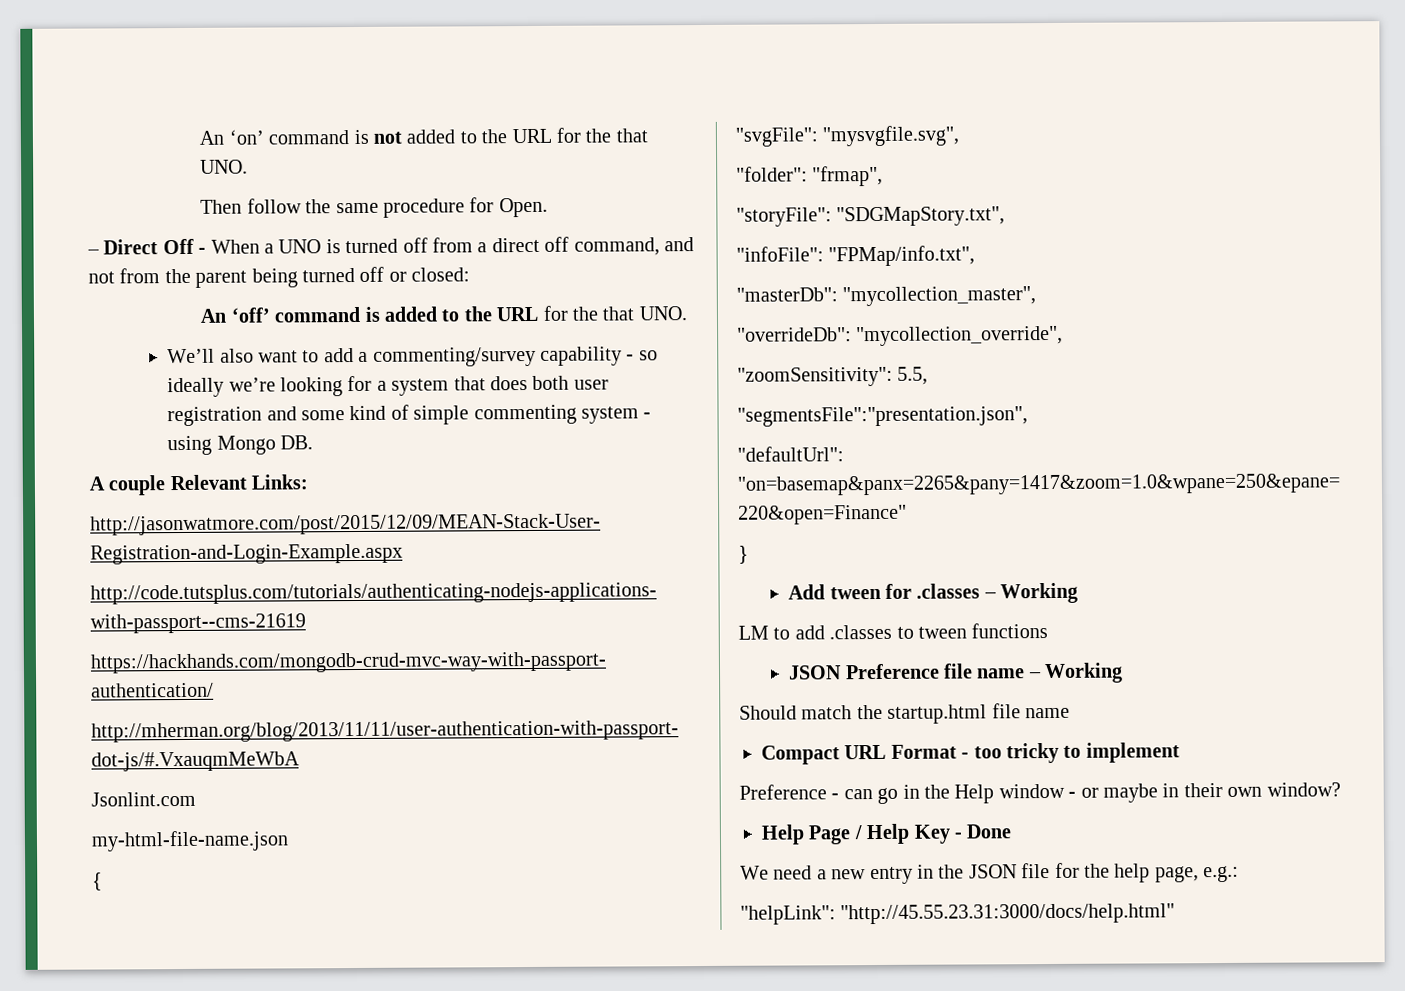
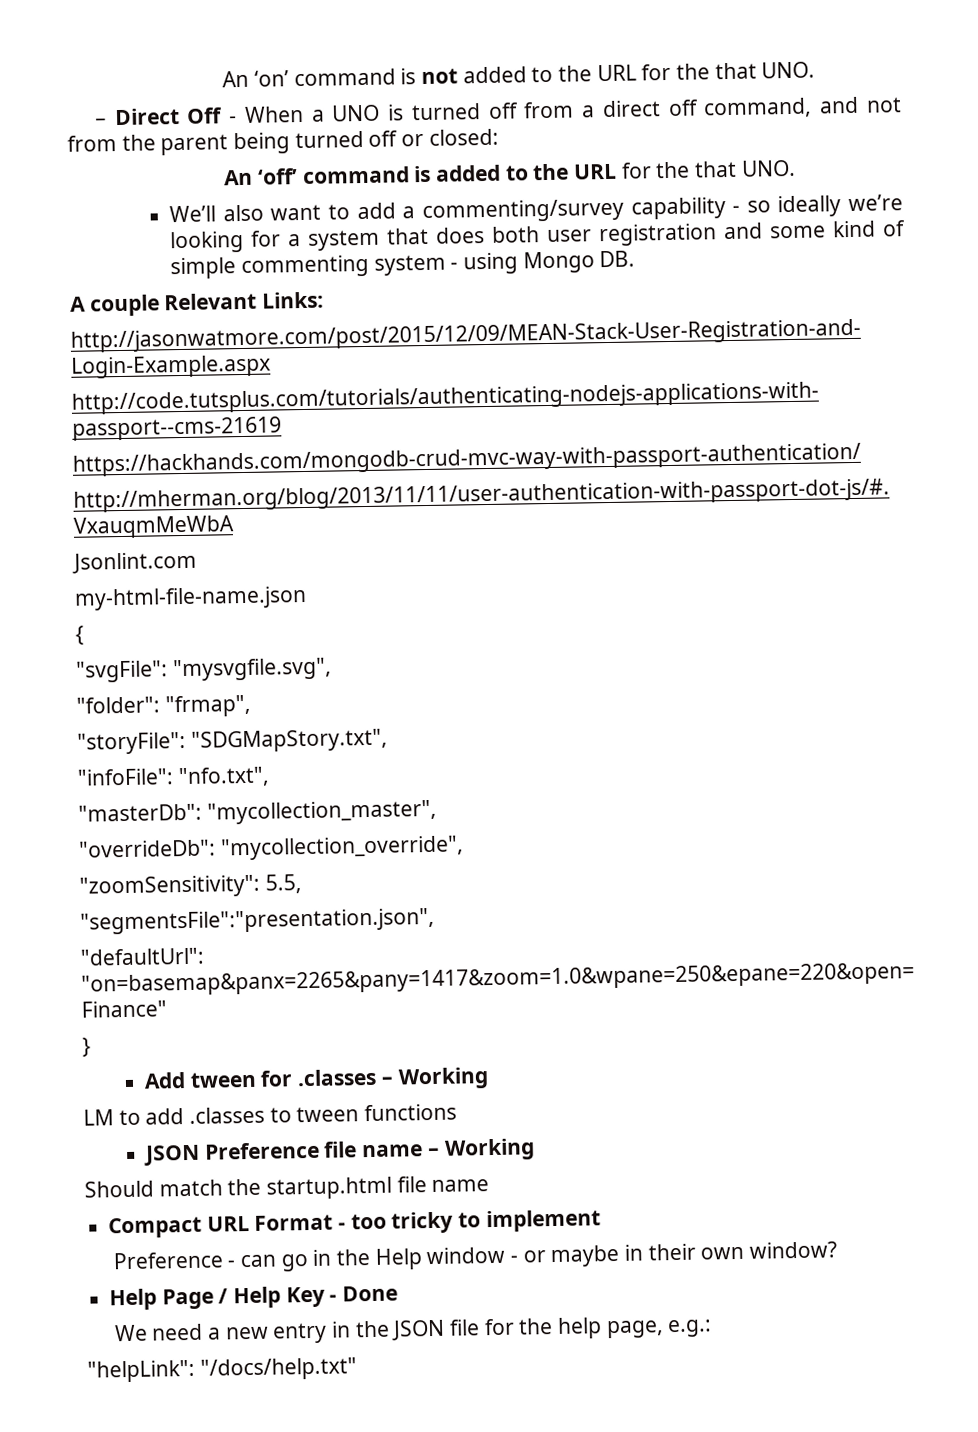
[200,197,548,218] // Then follow the same procedure for Open. -> (816, 70) none
[828,245,976,267] "FPMap/info.txt", -> [177,766,270,788] "nfo.txt",
[840,903,1176,925] "http://45.55.23.31:3000/docs/help.html" -> [199,1357,357,1381] "/docs/help.txt"

